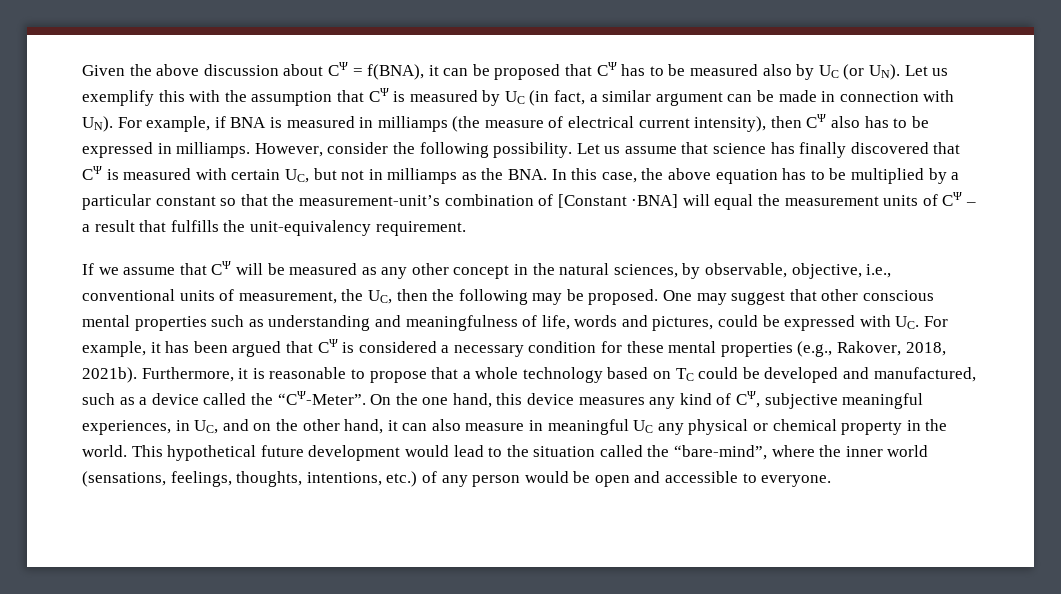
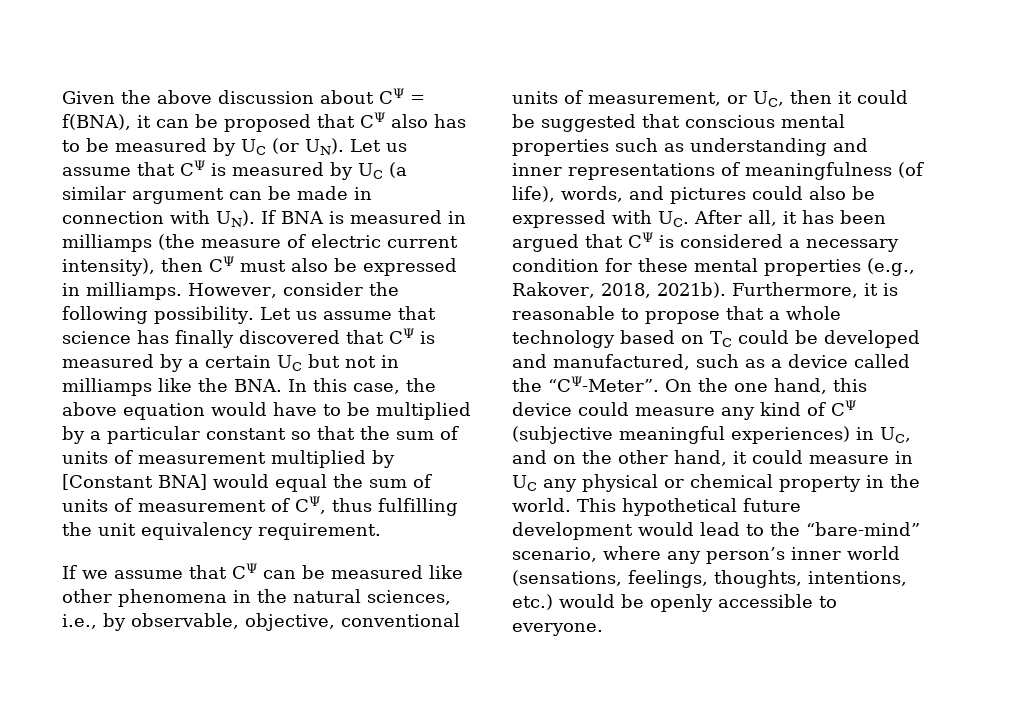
(617, 69) none -> [391,114,428,128] also
[762,64,792,76] also -> (207, 145) none
[82,90,333,106] exemplify this with the assumption -> [62,167,131,176] assume
[529,90,598,106] (in fact, a -> [389,162,407,178] (a
[117,116,226,132] For example, if -> [261,210,276,224] If
[568,116,635,128] electrical -> [311,234,381,248] electric
[831,116,908,128] also has to -> [240,258,328,272] must also
[195,168,309,183] with certain UC, -> [160,354,302,372] by a certain UC
[461,172,477,180] as -> [158,378,192,392] like
[782,168,807,180] has -> [211,402,317,416] would have
[298,192,977,210] [82,220,371,236] measurement-unit’s combination of [Constant ·BNA] will equal the measurement units of CΨ – a result that fulfills the unit-equivalency -> [396,426,459,440] [62,450,395,468] [62,474,432,492] [62,496,458,516] [62,522,253,540] sum of units of measurement multiplied by [Constant BNA] would equal the sum of units of measurement of CΨ, thus fulfilling the unit equivalency
[235,263,510,279] will be measured as any other concept -> [263,565,463,579] [62,589,227,607] can be measured like other phenomena
(678, 271) none -> [62,614,97,629] i.e.,
[866,264,892,278] i.e., -> (335, 622) none
[341,289,364,301] the -> [727,95,747,104] or
[432,289,859,305] the following may be proposed. One may suggest that other -> [838,90,908,104] [512,114,680,132] it could be suggested that
[405,315,759,331] meaningfulness of life, words and pictures, could -> [512,162,924,180] [512,186,846,204] inner representations of meaningfulness (of life), words, and pictures could also
[924,316,949,327] [82,341,146,357] For example, -> [694,210,777,226] After all,
[578,397,645,405] measures -> [578,402,715,416] could measure
[736,391,924,409] [82,420,171,435] CΨ, subjective meaningful experiences, -> [831,400,856,416] [512,426,850,444] CΨ (subjective meaningful experiences)
[402,419,461,431] can also -> [752,450,803,464] could
[547,419,629,435] meaningful -> (913, 457) none
[533,445,842,460] situation called the “bare-mind”, where the -> [806,522,920,536] [512,546,785,564] “bare-mind” scenario, where any person’s
[421,471,661,487] of any person would be open and -> [559,594,713,612] would be openly

